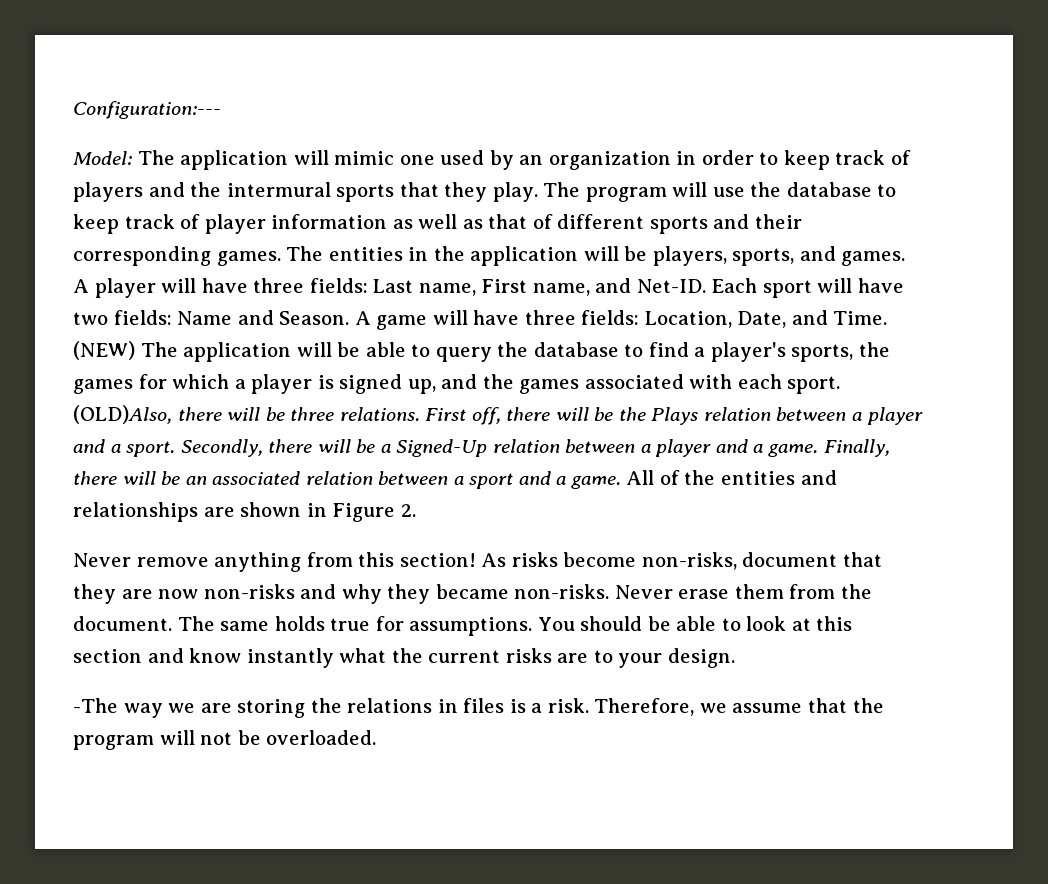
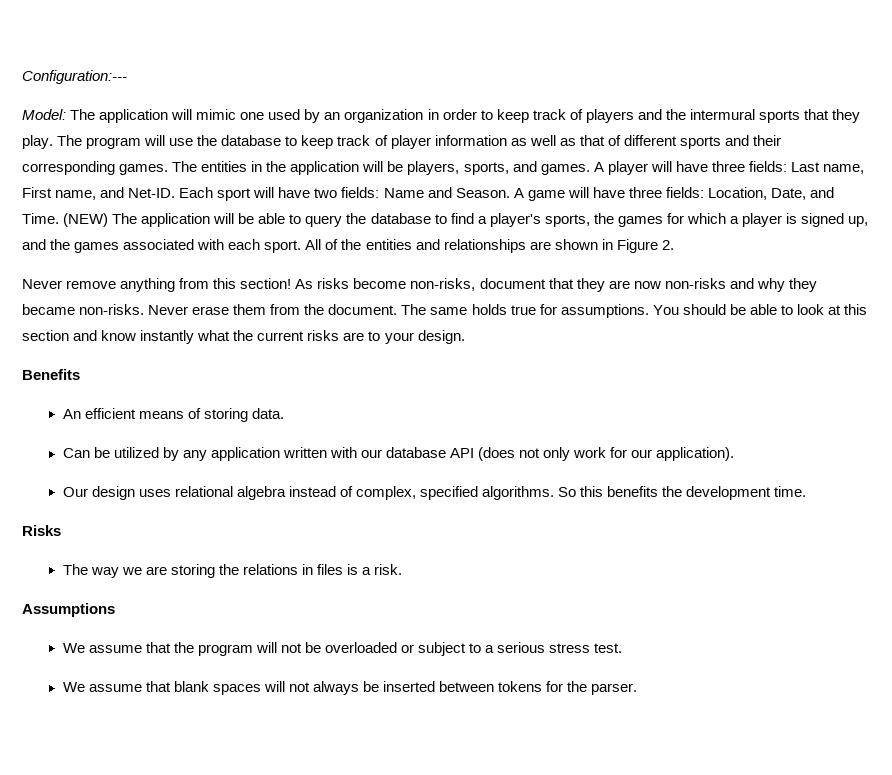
[73,405,923,425] [73,439,890,457] [73,471,621,489] (OLD)Also, there will be three relations. First off, there will be the Plays relation between a player and a sport. Secondly, there will be a Signed-Up relation between a player and a game. Finally, there will be an associated relation between a sport and a game. -> (302, 246) none
[73,698,118,713] -The -> [22,369,80,380] [62,408,284,422] [62,447,735,461] [62,486,807,500] [22,525,61,536] [62,564,88,575] Benefits // An efficient means of storing data. // Can be utilized by any application written with our database API (does not only work for our application). // Our design uses relational algebra instead of complex, specified algorithms. So this benefits the development time. // Risks // The
[594,698,727,716] Therefore, we -> [22,603,115,617] [62,643,85,653] // Assumptions // We
[266,730,377,745] overloaded. -> [324,642,623,656] [62,681,638,695] overloaded or subject to a serious stress test. // We assume that blank spaces will not always be inserted between tokens for the parser.

